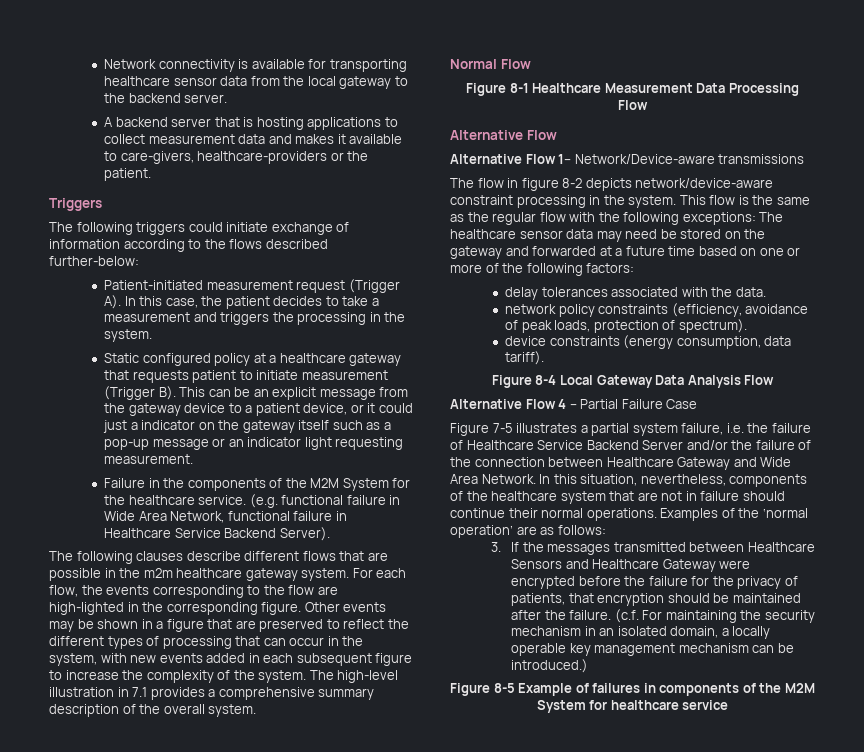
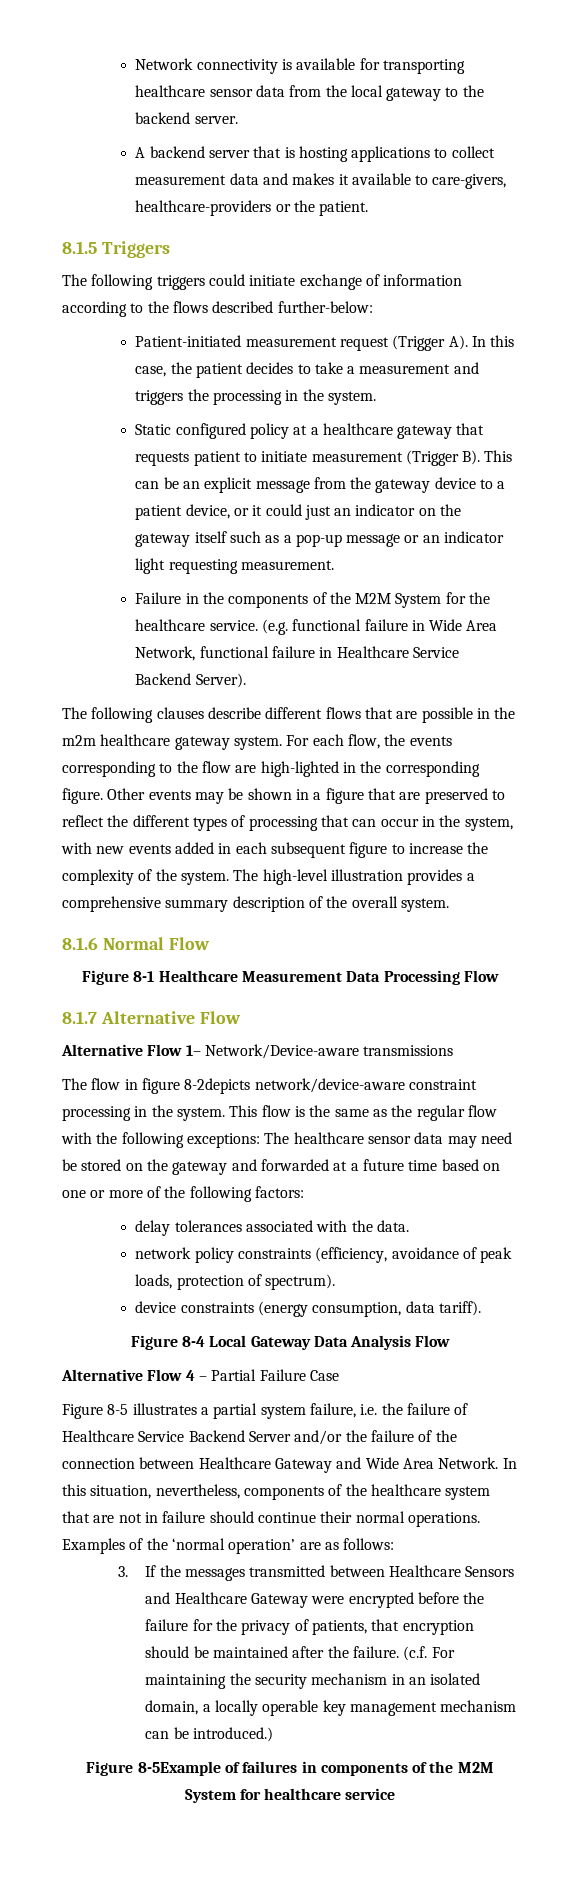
(152, 174) none -> [62,241,97,254] 8.1.5
[130,422,138,430] a -> [334,508,352,516] an
[117,687,148,697] in 7.1 -> (403, 875) none
(257, 710) none -> [62,937,98,950] 8.1.6
(648, 105) none -> [62,1011,97,1024] 8.1.7
[562,178,632,191] 8-2 depicts -> [184,1078,251,1094] 8-2depicts
[492,423,513,433] 7-5 -> [107,1404,129,1415] 8-5
[493,683,573,696] 8-5 Example -> [137,1761,221,1776] 8-5Example

